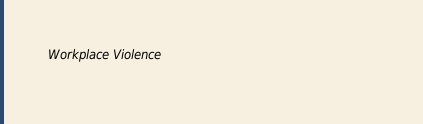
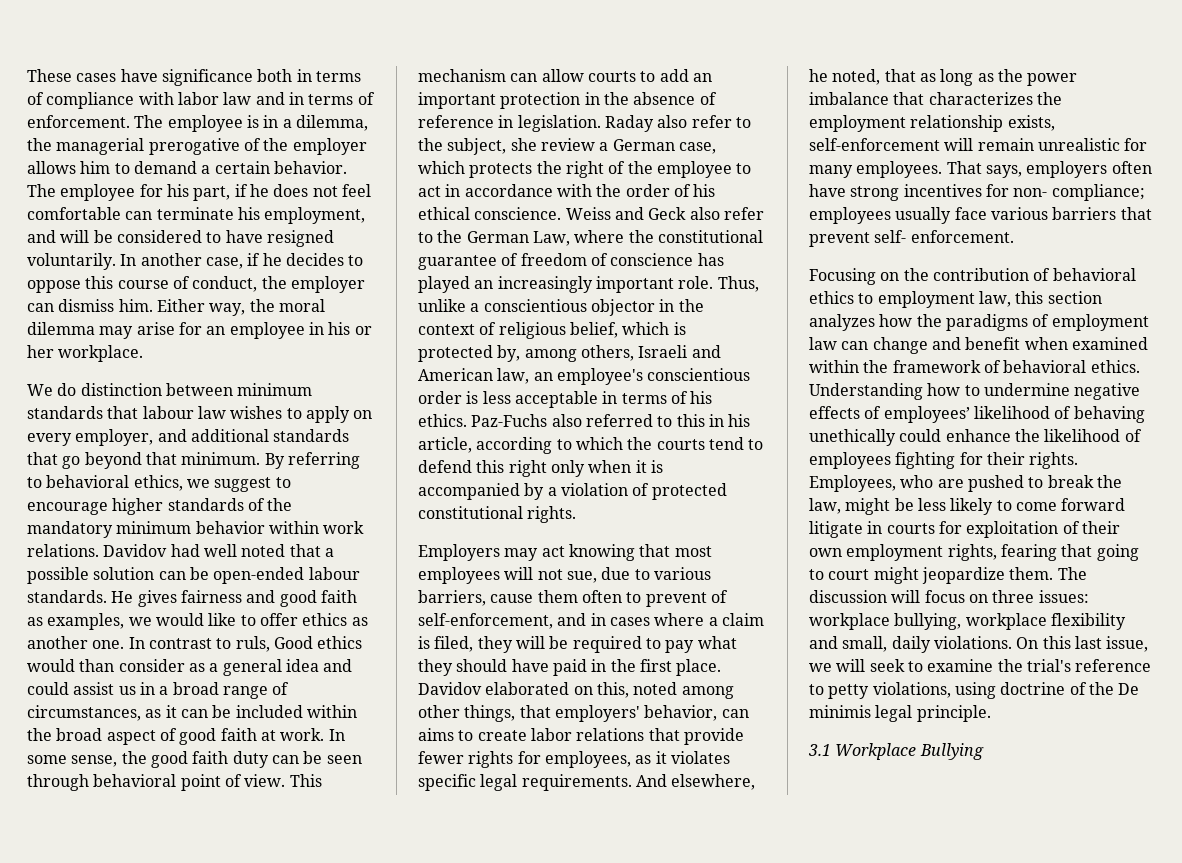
[48,49,161,62] Workplace Violence -> [27,69,361,86] [27,92,375,109] [27,115,368,132] [27,138,367,155] [27,161,347,174] [27,184,371,201] [27,207,366,224] [27,230,334,247] [27,253,364,270] [27,276,365,293] [27,299,325,316] [27,322,372,339] [27,345,144,362] [27,383,313,396] [27,406,373,423] [27,429,350,446] [27,452,360,469] [27,475,291,492] [27,498,293,515] [27,521,365,538] [27,544,334,557] [27,567,360,584] [27,590,357,607] [27,613,368,630] [27,636,363,652] [27,659,353,676] [27,682,290,699] [27,705,357,721] [27,728,345,745] [27,751,362,768] [27,774,322,791] [418,69,712,82] [418,92,717,109] [418,115,751,132] [418,138,716,155] [418,161,752,178] [418,184,716,197] [418,207,764,220] [418,230,763,246] [418,253,724,270] [418,276,759,293] [418,299,704,316] [418,322,686,339] [418,345,721,362] [418,368,751,385] [418,391,713,408] [418,414,751,427] [418,437,764,454] [418,460,663,477] [418,483,727,500] [418,506,577,523] [418,544,712,561] [418,567,711,584] [418,590,728,607] [418,613,764,629] [418,636,737,653] [418,659,722,676] [418,682,734,699] [418,705,749,722] [418,728,744,745] [418,751,730,768] [418,774,756,791] [809,69,1078,86] [809,92,1062,105] [809,115,1055,132] [809,138,1148,151] [809,161,1152,178] [809,184,1145,201] [809,207,1152,224] [809,230,1014,247] [809,268,1136,285] [809,291,1102,308] [809,314,1149,331] [809,337,1148,354] [809,360,1140,373] [809,383,1141,400] [809,406,1145,423] [809,429,1142,446] [809,452,1079,469] [809,475,1122,492] [809,498,1126,515] [809,521,1120,538] [809,544,1139,561] [809,567,1087,584] [809,590,1089,603] [809,613,1126,630] [809,636,1149,653] [809,659,1152,672] [809,682,1140,699] [809,705,991,722] [808,743,984,760] These cases have significance both in terms of compliance with labor law and in terms of enforcement. The employee is in a dilemma, the managerial prerogative of the employer allows him to demand a certain behavior. The employee for his part, if he does not feel comfortable can terminate his employment, and will be considered to have resigned voluntarily. In another case, if he decides to oppose this course of conduct, the employer can dismiss him. Either way, the moral dilemma may arise for an employee in his or her workplace. // We do distinction between minimum standards that labour law wishes to apply on every employer, and additional standards that go beyond that minimum. By referring to behavioral ethics, we suggest to encourage higher standards of the mandatory minimum behavior within work relations. Davidov had well noted that a possible solution can be open-ended labour standards. He gives fairness and good faith as examples, we would like to offer ethics as another one. In contrast to ruls, Good ethics would than consider as a general idea and could assist us in a broad range of circumstances, as it can be included within the broad aspect of good faith at work. In some sense, the good faith duty can be seen through behavioral point of view. This mechanism can allow courts to add an important protection in the absence of reference in legislation. Raday also refer to the subject, she review a German case, which protects the right of the employee to act in accordance with the order of his ethical conscience. Weiss and Geck also refer to the German Law, where the constitutional guarantee of freedom of conscience has played an increasingly important role. Thus, unlike a conscientious objector in the context of religious belief, which is protected by, among others, Israeli and American law, an employee's conscientious order is less acceptable in terms of his ethics. Paz-Fuchs also referred to this in his article, according to which the courts tend to defend this right only when it is accompanied by a violation of protected constitutional rights. // Employers may act knowing that most employees will not sue, due to various barriers, cause them often to prevent of self-enforcement, and in cases where a claim is filed, they will be required to pay what they should have paid in the first place. Davidov elaborated on this, noted among other things, that employers' behavior, can aims to create labor relations that provide fewer rights for employees, as it violates specific legal requirements. And elsewhere, he noted, that as long as the power imbalance that characterizes the employment relationship exists, self-enforcement will remain unrealistic for many employees. That says, employers often have strong incentives for non- compliance; employees usually face various barriers that prevent self- enforcement. // Focusing on the contribution of behavioral ethics to employment law, this section analyzes how the paradigms of employment law can change and benefit when examined within the framework of behavioral ethics. Understanding how to undermine negative effects of employees’ likelihood of behaving unethically could enhance the likelihood of employees fighting for their rights. Employees, who are pushed to break the law, might be less likely to come forward litigate in courts for exploitation of their own employment rights, fearing that going to court might jeopardize them. The discussion will focus on three issues: workplace bullying, workplace flexibility and small, daily violations. On this last issue, we will seek to examine the trial's reference to petty violations, using doctrine of the De minimis legal principle. // 3.1 Workplace Bullying

